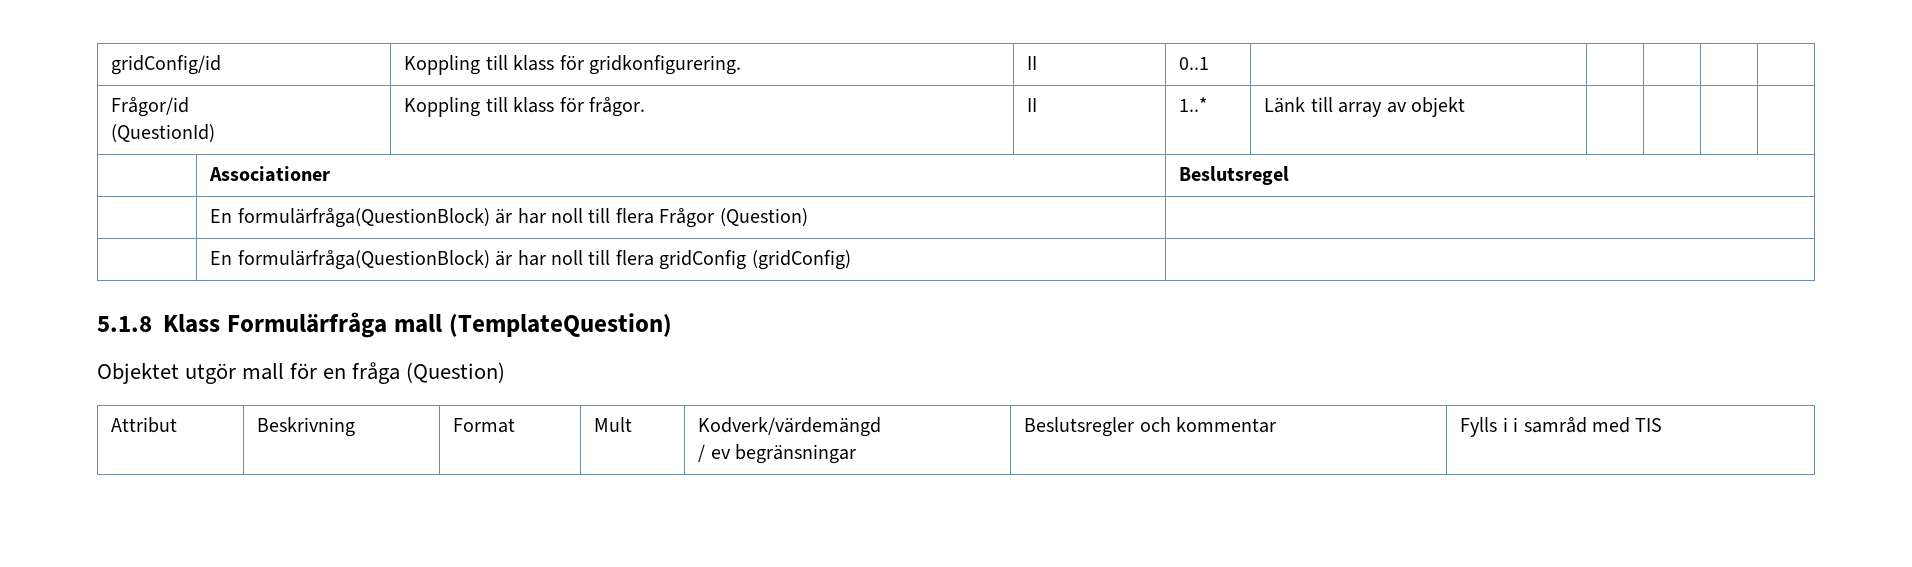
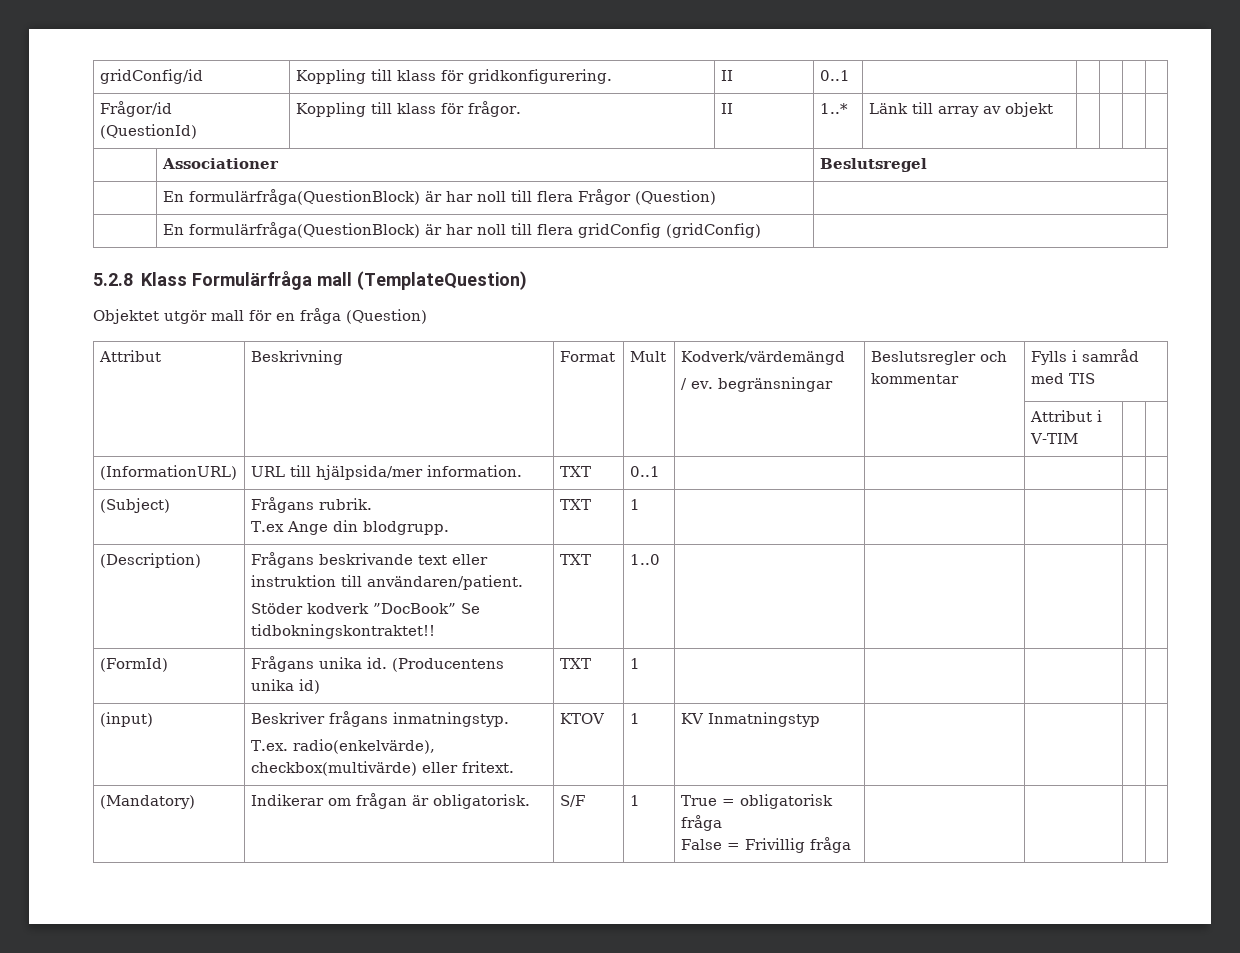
[97,316,152,332] 5.1.8 -> [93,273,133,286] 5.2.8
[710,449,731,459] ev -> [690,381,713,389] ev.
[1513,417,1519,432] i -> (1077, 356) none
(1663, 425) none -> [1029,410,1102,422] [1029,433,1078,444] [99,465,237,480] [250,465,522,480] [559,466,591,477] [629,466,660,477] [99,498,170,513] [250,497,372,513] [250,520,449,535] [559,499,591,510] [629,499,640,510] [99,553,201,568] [250,552,488,568] [250,575,523,590] [250,603,480,614] [250,624,435,639] [559,554,591,565] [629,554,660,565] [99,658,168,672] [250,656,504,672] [250,679,320,694] [559,658,591,669] [629,658,640,669] [99,712,153,727] [250,711,509,727] [250,739,435,754] [250,761,514,776] [559,713,605,724] [629,713,640,724] [680,712,820,727] [99,795,195,809] [250,793,530,809] [559,795,585,807] [629,795,640,806] [680,794,833,809] [680,815,722,831] [680,837,851,853] // | | | | | | Attribut i V-TIM | | // (InformationURL) | URL till hjälpsida/mer information. | TXT | 0..1 | | | | | // (Subject) | Frågans rubrik. // T.ex Ange din blodgrupp. | TXT | 1 | | | | | // (Description) | Frågans beskrivande text eller instruktion till användaren/patient. // Stöder kodverk ”DocBook” Se tidbokningskontraktet!! | TXT | 1..0 | | | | | // (FormId) | Frågans unika id. (Producentens unika id) | TXT | 1 | | | | | // (input) | Beskriver frågans inmatningstyp. // T.ex. radio(enkelvärde), checkbox(multivärde) eller fritext. | KTOV | 1 | KV Inmatningstyp | | | | // (Mandatory) | Indikerar om frågan är obligatorisk. | S/F | 1 | True = obligatorisk fråga // False = Frivillig fråga | | | |

